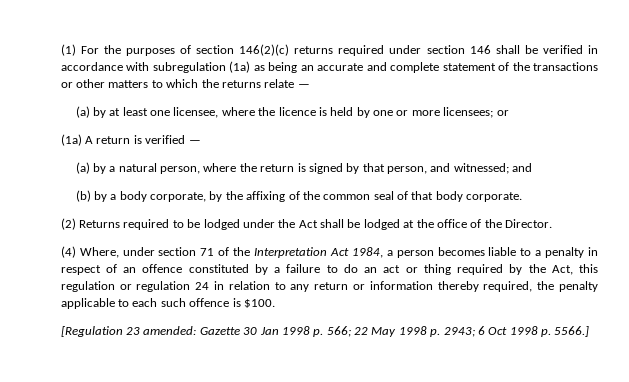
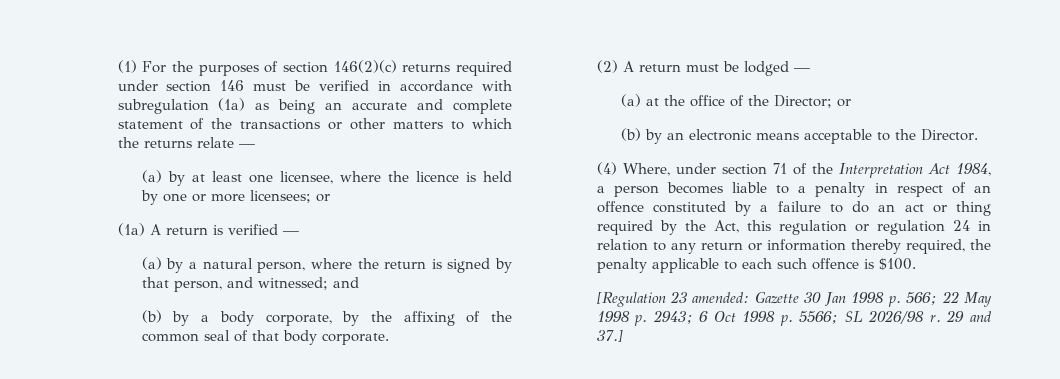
[495,45,520,54] shall -> [253,83,287,91] must
[79,219,400,230] Returns required to be lodged under the Act shall be lodged -> [622,61,810,76] [620,94,641,107] A return must be lodged — // (a)
(502, 223) none -> [773,95,851,108] [620,128,916,144] Director; or // (b) by an electronic means acceptable to the
[554,326,590,337] 5566.] -> [799,310,993,324] [596,330,623,342] 5566; SL 2026/98 r. 29 and 37.]

